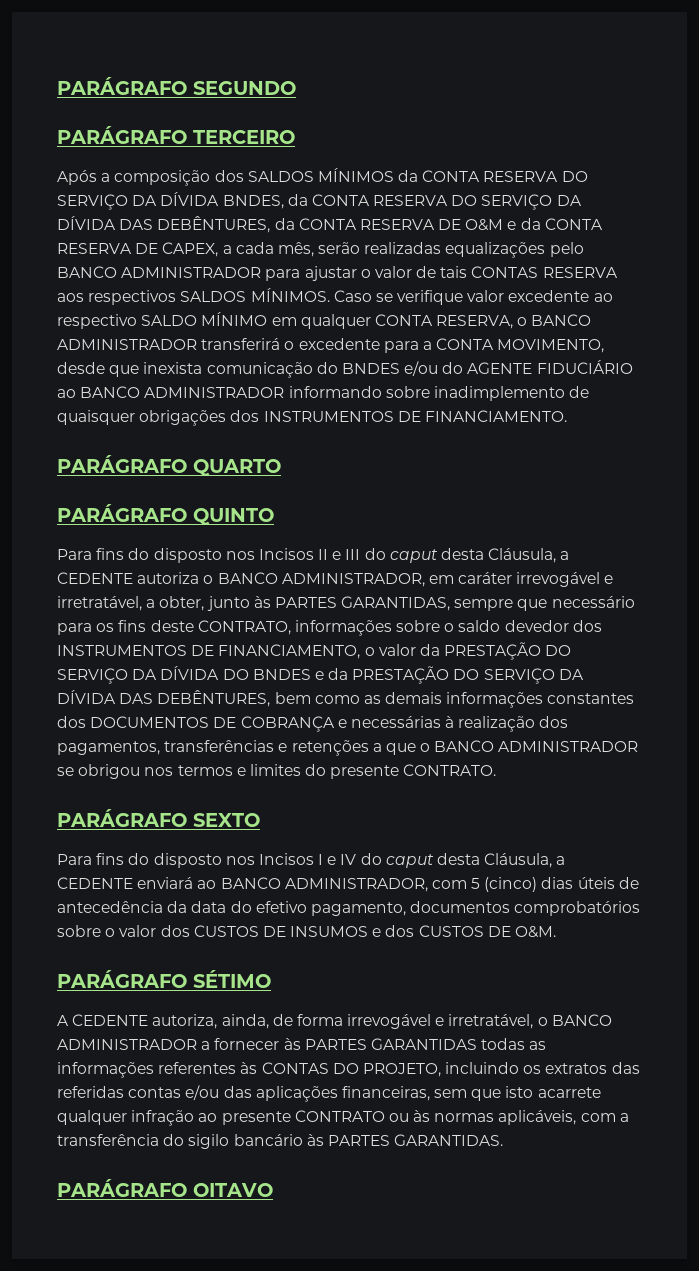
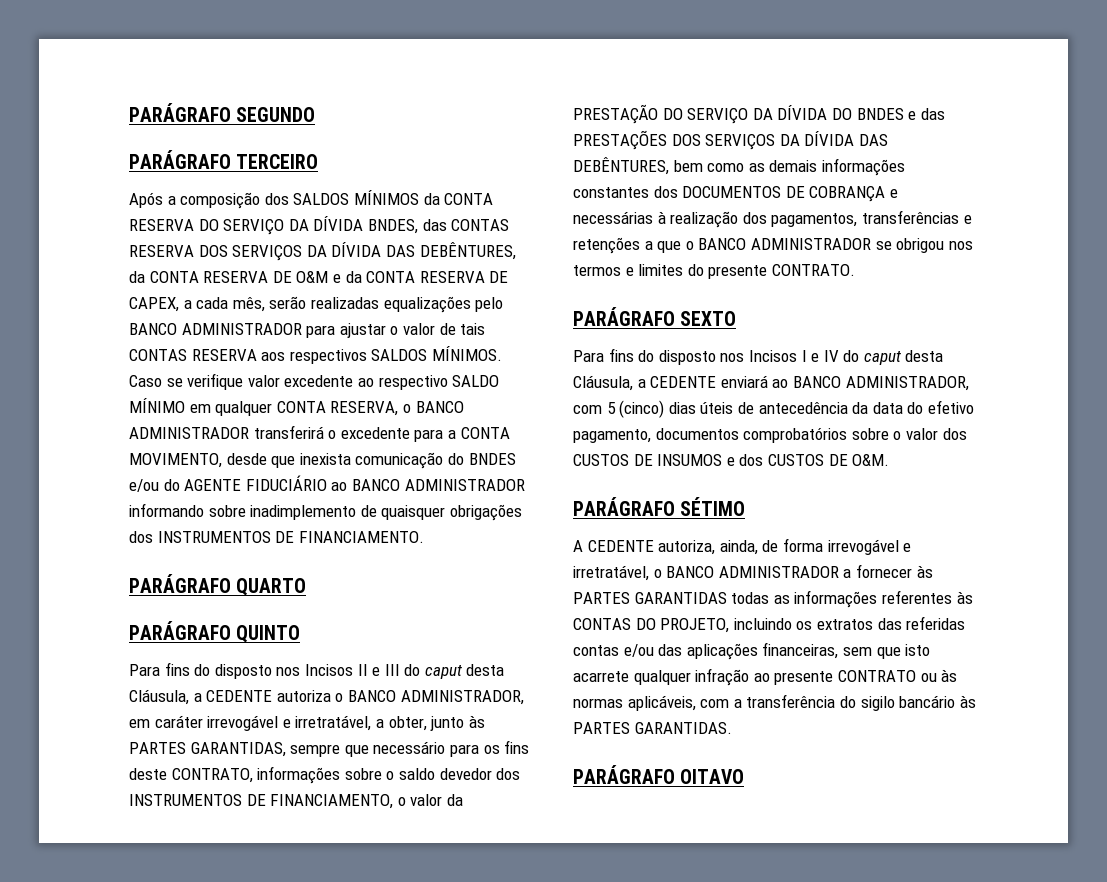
[287,194,553,210] da CONTA RESERVA DO SERVIÇO -> [422,219,510,231] [129,245,303,261] das CONTAS RESERVA DOS SERVIÇOS
[328,666,555,684] da PRESTAÇÃO DO SERVIÇO -> [920,108,945,120] [573,130,776,150] das PRESTAÇÕES DOS SERVIÇOS

